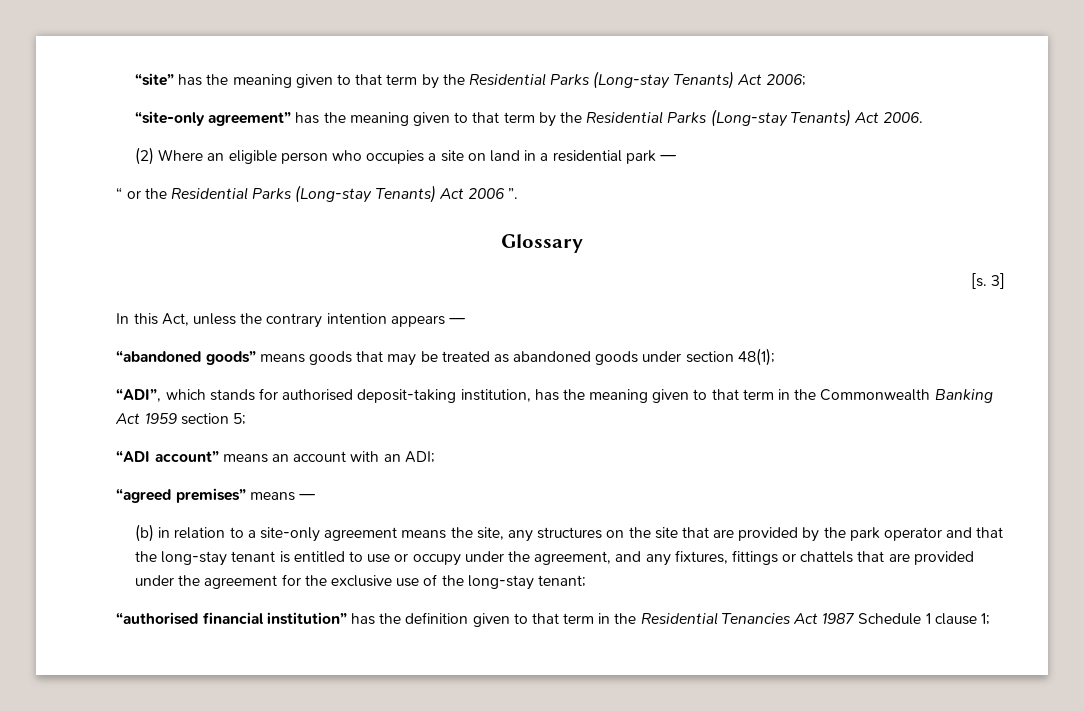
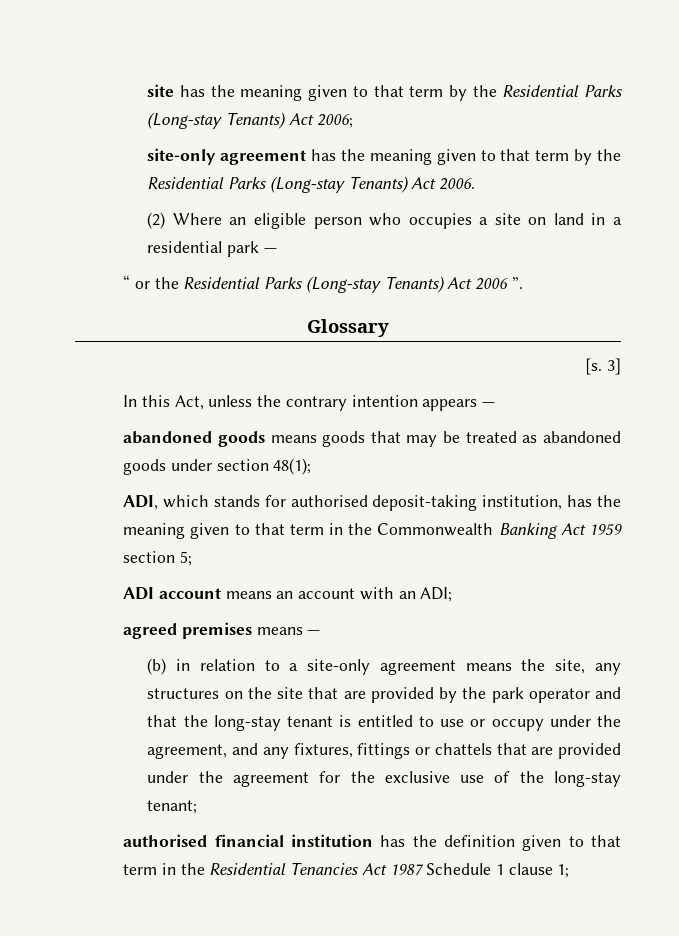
[135,73,175,86] “site” -> [147,84,175,97] site
[135,111,292,126] “site-only agreement” -> [147,148,307,165] site-only agreement
[116,350,256,365] “abandoned goods” -> [123,431,265,447] abandoned goods
[116,388,162,402] “ADI”, -> [123,495,159,510] ADI,
[116,450,219,462] “ADI account” -> [123,587,221,600] ADI account
[116,488,246,503] “agreed premises” -> [123,622,252,639] agreed premises
[116,612,347,625] “authorised financial institution” -> [123,834,373,847] authorised financial institution

